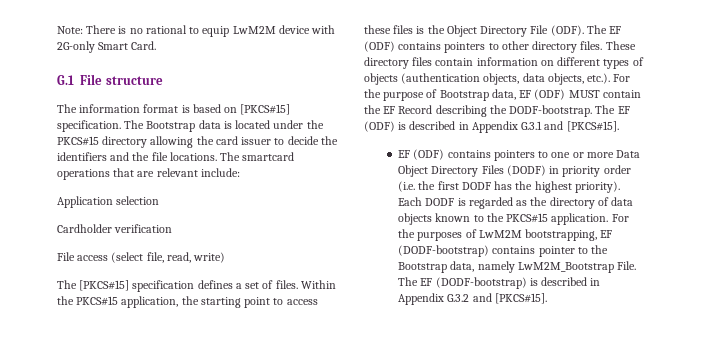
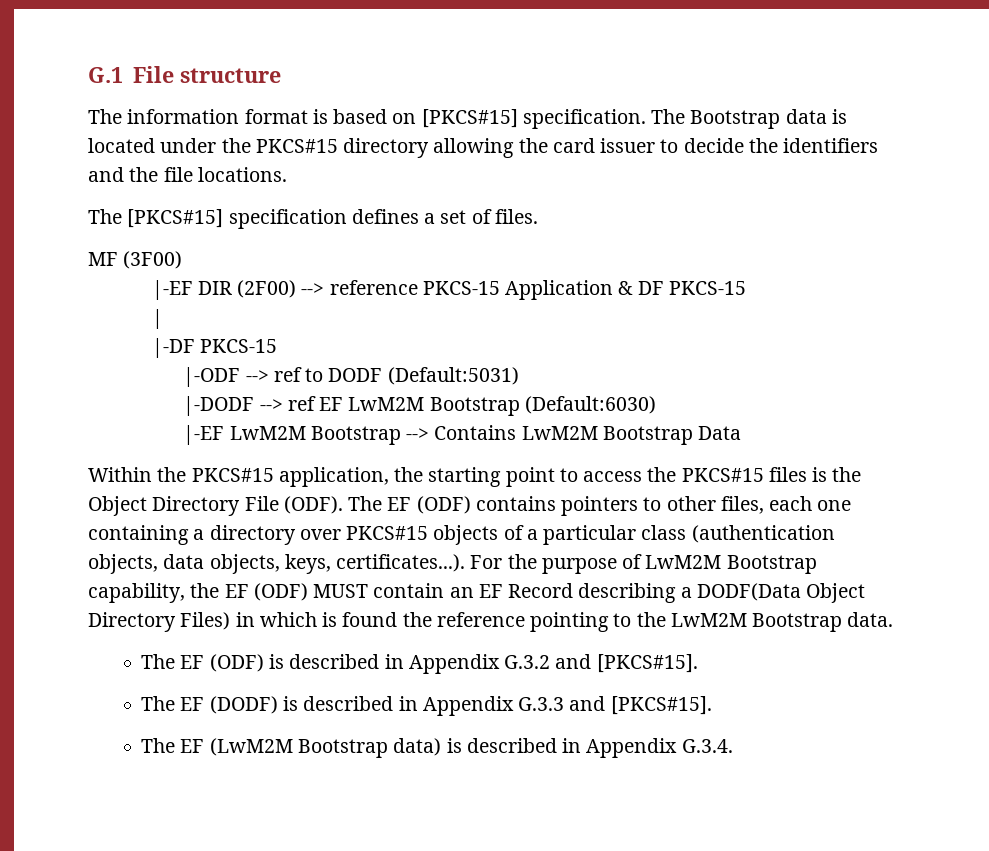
[57,25,336,37] [57,41,157,53] Note: There is no rational to equip LwM2M device with 2G-only Smart Card. // -> (88, 75) none
[220,152,295,161] [57,168,240,180] [57,196,160,208] [57,224,173,233] [57,252,226,263] The smartcard operations that are relevant include: // Application selection // Cardholder verification // File access (select file, read, write) -> (287, 174) none
(298, 284) none -> [88,251,183,269] [151,280,746,300] [151,309,163,329] [151,338,277,358] [183,367,519,387] [183,396,656,416] [183,425,742,445] // MF (3F00) // |-EF DIR (2F00) --> reference PKCS-15 Application & DF PKCS-15 // | // |-DF PKCS-15 // |-ODF --> ref to DODF (Default:5031) // |-DODF --> ref EF LwM2M Bootstrap (Default:6030) // |-EF LwM2M Bootstrap --> Contains LwM2M Bootstrap Data //
[364,25,391,34] these -> [647,467,764,482] the PKCS#15
[532,41,636,53] [364,57,644,69] [364,73,398,85] directory files. These directory files contain information on different types of objects -> [720,496,852,514] [88,525,687,545] files, each one containing a directory over PKCS#15 objects of a particular class
[587,73,611,84] etc.). -> [284,554,466,574] keys, certificates...).
[439,89,516,101] Bootstrap data, -> [645,555,817,574] [88,583,220,603] LwM2M Bootstrap capability, the
[364,105,381,114] the -> [449,587,474,598] an
[489,105,593,117] the DODF-bootstrap. -> [680,583,866,603] [88,612,894,632] a DODF(Data Object Directory Files) in which is found the reference pointing to the LwM2M Bootstrap data. //
[521,121,619,132] [398,149,641,161] [398,165,631,177] [398,181,620,193] [398,197,634,209] [398,213,629,225] [398,229,613,241] [398,245,609,257] [398,261,637,273] [398,277,601,289] [398,293,547,305] G.3.1 and [PKCS#15]. // EF (ODF) contains pointers to one or more Data Object Directory Files (DODF) in priority order (i.e. the first DODF has the highest priority). Each DODF is regarded as the directory of data objects known to the PKCS#15 application. For the purposes of LwM2M bootstrapping, EF (DODF-bootstrap) contains pointer to the Bootstrap data, namely LwM2M_Bootstrap File. The EF (DODF-bootstrap) is described in Appendix G.3.2 and [PKCS#15]. -> [504,654,698,673] [141,696,712,716] [141,738,733,758] G.3.2 and [PKCS#15]. // The EF (DODF) is described in Appendix G.3.3 and [PKCS#15]. // The EF (LwM2M Bootstrap data) is described in Appendix G.3.4.

